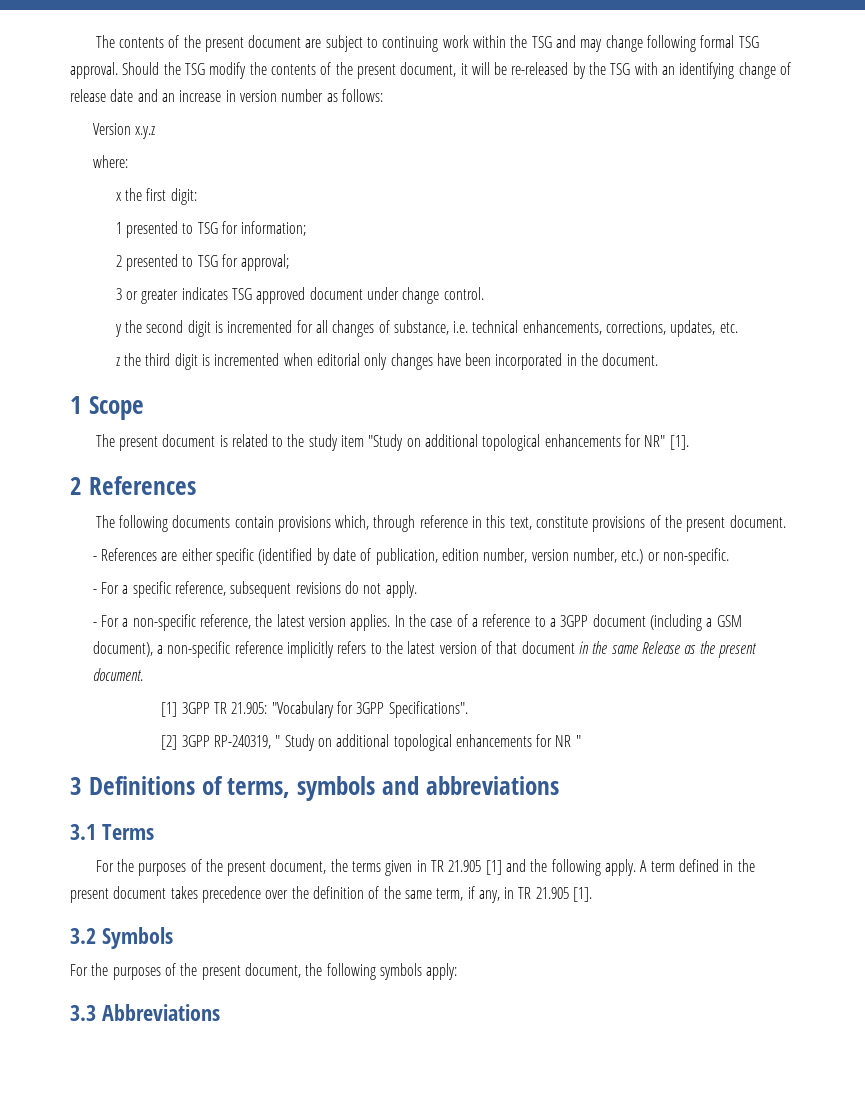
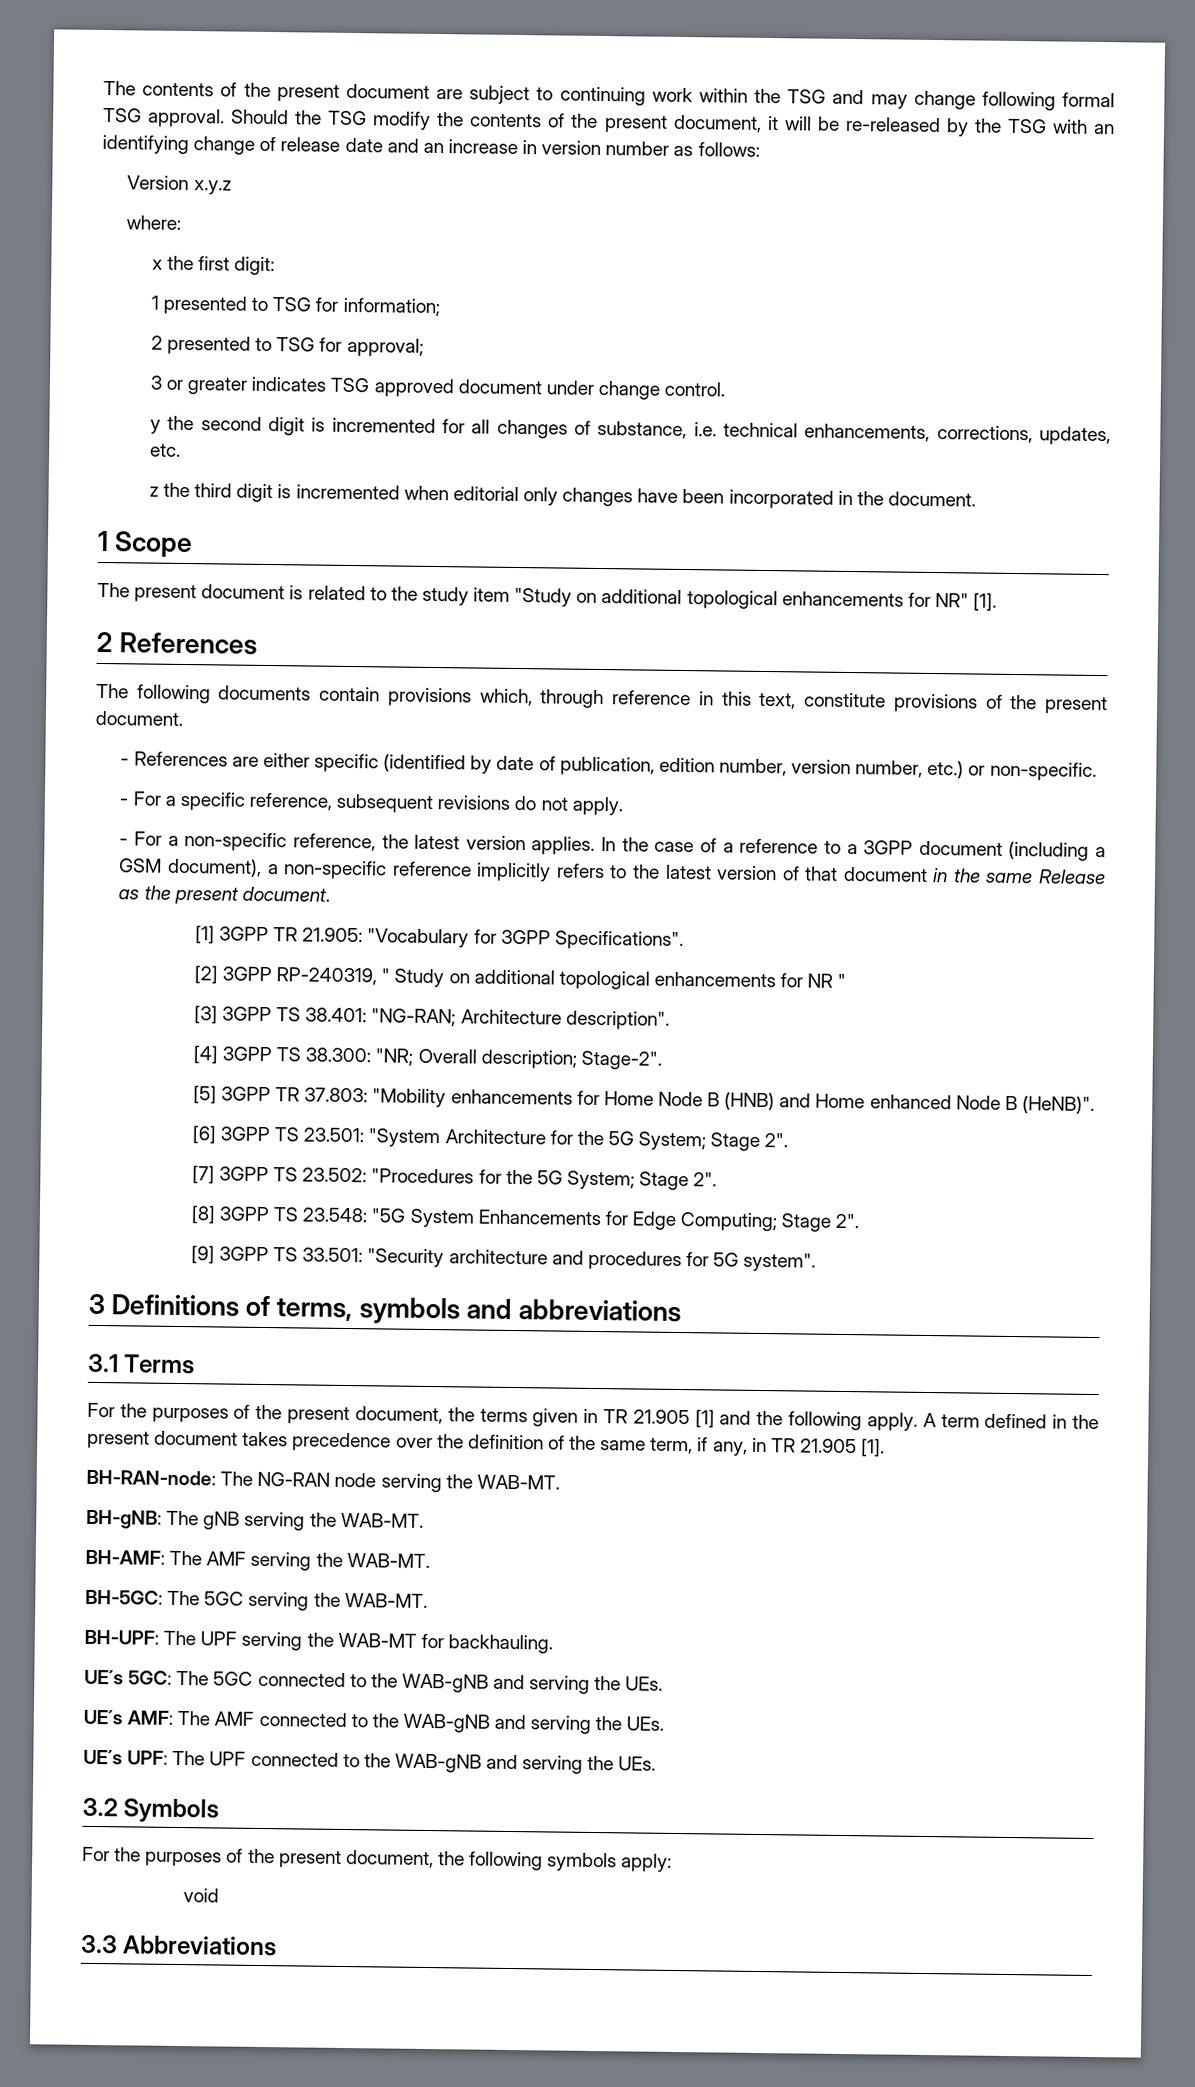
(581, 741) none -> [193,1005,670,1030] [192,1045,662,1070] [192,1085,1095,1114] [191,1125,789,1151] [191,1165,718,1191] [190,1205,860,1232] [190,1245,817,1272] // [3] 3GPP TS 38.401: "NG-RAN; Architecture description". // [4] 3GPP TS 38.300: "NR; Overall description; Stage-2". // [5] 3GPP TR 37.803: "Mobility enhancements for Home Node B (HNB) and Home enhanced Node B (HeNB)". // [6] 3GPP TS 23.501: "System Architecture for the 5G System; Stage 2". // [7] 3GPP TS 23.502: "Procedures for the 5G System; Stage 2". // [8] 3GPP TS 23.548: "5G System Enhancements for Edge Computing; Stage 2". // [9] 3GPP TS 33.501: "Security architecture and procedures for 5G system".
(593, 894) none -> [86,1469,560,1493] [86,1509,424,1531] [85,1549,430,1571] [85,1589,428,1611] [84,1629,553,1654] [84,1669,664,1694] [83,1709,665,1734] [83,1749,657,1774] // BH-RAN-node: The NG-RAN node serving the WAB-MT. // BH-gNB: The gNB serving the WAB-MT. // BH-AMF: The AMF serving the WAB-MT. // BH-5GC: The 5GC serving the WAB-MT. // BH-UPF: The UPF serving the WAB-MT for backhauling. // UE´s 5GC: The 5GC connected to the WAB-gNB and serving the UEs. // UE´s AMF: The AMF connected to the WAB-gNB and serving the UEs. // UE´s UPF: The UPF connected to the WAB-gNB and serving the UEs.
(458, 971) none -> [182,1888,219,1903] // void

